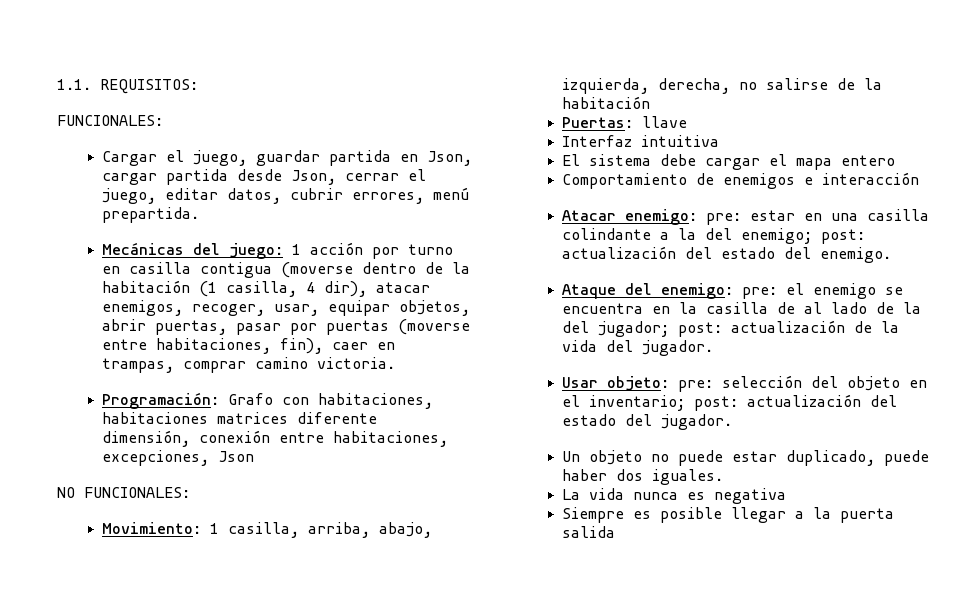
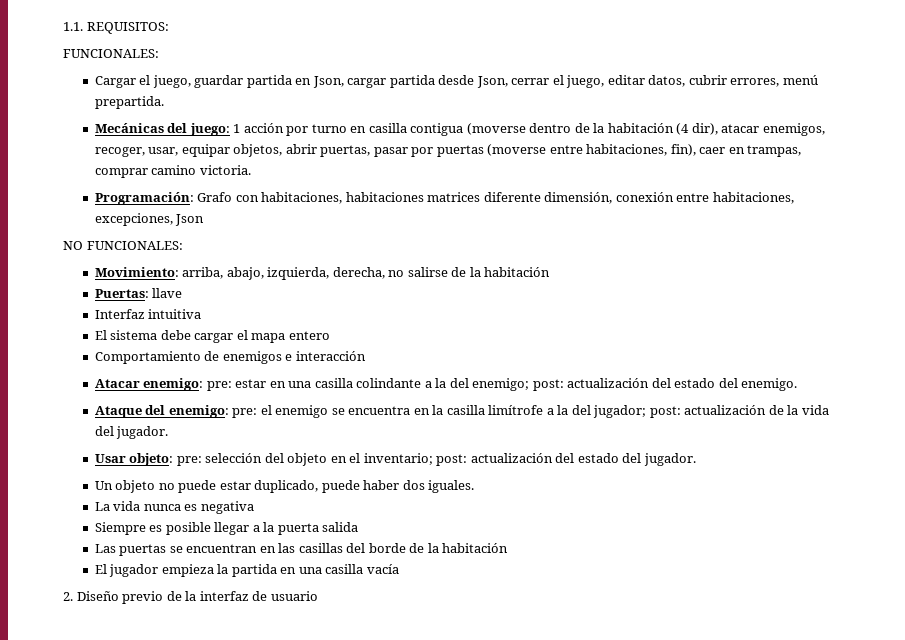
[199,281,316,297] (1 casilla, 4 -> [676,123,690,135] (4
[210,522,300,538] 1 casilla, -> (179, 272) none
[777,302,895,314] de al lado de -> [488,405,554,415] limítrofe a
(616, 532) none -> [94,543,509,556] [94,564,399,577] [63,591,318,604] // Las puertas se encuentran en las casillas del borde de la habitación // El jugador empieza la partida en una casilla vacía // 2. Diseño previo de la interfaz de usuario

